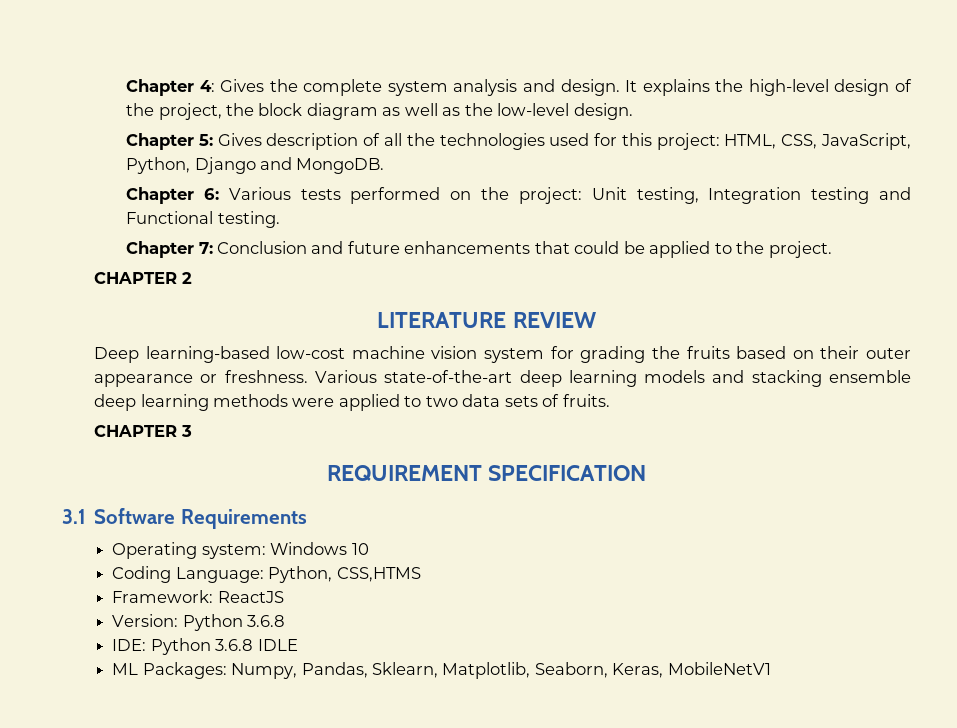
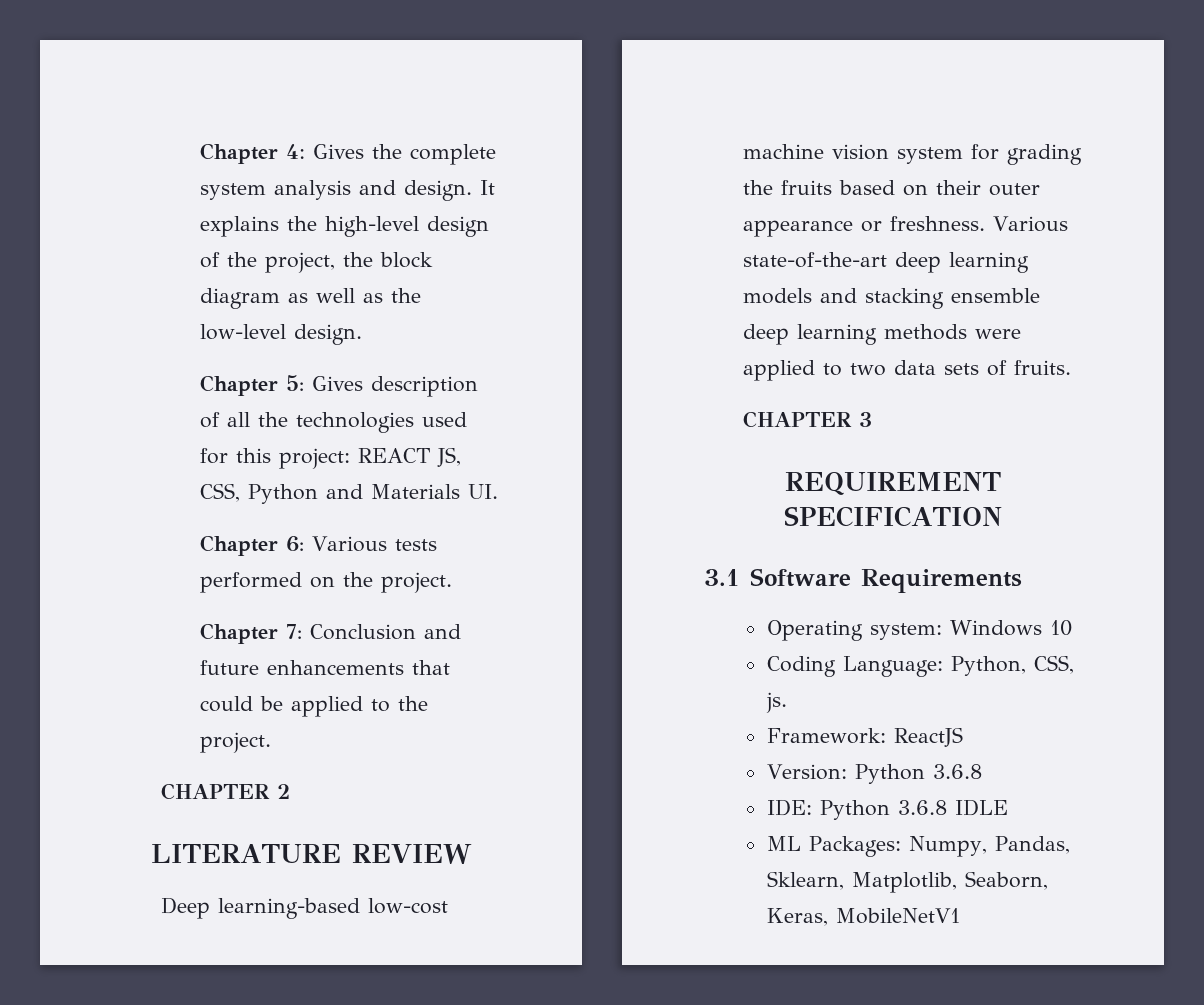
[724,133,911,150] [126,157,385,174] HTML, CSS, JavaScript, Python, Django and MongoDB. -> [358,447,462,467] [200,483,499,504] REACT JS, CSS, Python and Materials UI.
[518,187,912,204] [126,211,280,228] project: Unit testing, Integration testing and Functional testing. -> [381,572,453,593] project.
[336,567,421,582] CSS,HTMS -> [1033,655,1074,674] [765,692,787,713] CSS, js.

